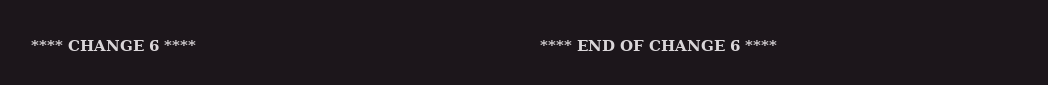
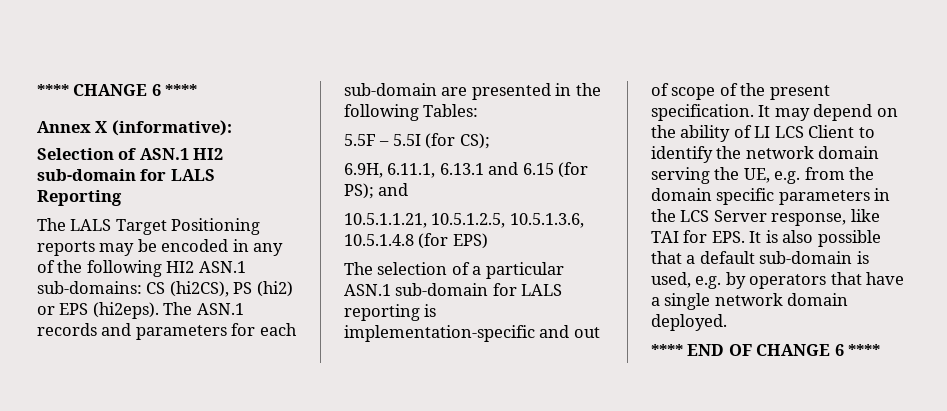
(196, 45) none -> [37,120,232,136] [37,148,224,160] [37,169,215,181] [37,190,122,206] [37,218,261,235] [37,239,284,256] [37,260,246,277] [37,281,293,297] [37,302,244,319] [37,323,297,340] [344,83,601,100] [344,104,479,121] [344,133,490,149] [344,162,589,178] [344,183,409,199] [344,213,584,228] [344,233,488,249] [344,262,564,279] [344,283,563,296] [344,304,437,321] [344,325,600,342] [651,83,830,100] [651,104,898,121] [651,125,875,142] [651,146,880,163] [651,167,875,184] [651,188,891,205] [651,209,880,226] [651,230,881,247] [651,251,869,264] [651,272,905,289] [651,293,849,310] [651,314,727,331] // Annex X (informative): // Selection of ASN.1 HI2 sub-domain for LALS Reporting // The LALS Target Positioning reports may be encoded in any of the following HI2 ASN.1 sub-domains: CS (hi2CS), PS (hi2) or EPS (hi2eps). The ASN.1 records and parameters for each sub-domain are presented in the following Tables: // 5.5F – 5.5I (for CS); // 6.9H, 6.11.1, 6.13.1 and 6.15 (for PS); and // 10.5.1.1.21, 10.5.1.2.5, 10.5.1.3.6, 10.5.1.4.8 (for EPS) // The selection of a particular ASN.1 sub-domain for LALS reporting is implementation-specific and out of scope of the present specification. It may depend on the ability of LI LCS Client to identify the network domain serving the UE, e.g. from the domain specific parameters in the LCS Server response, like TAI for EPS. It is also possible that a default sub-domain is used, e.g. by operators that have a single network domain deployed.

